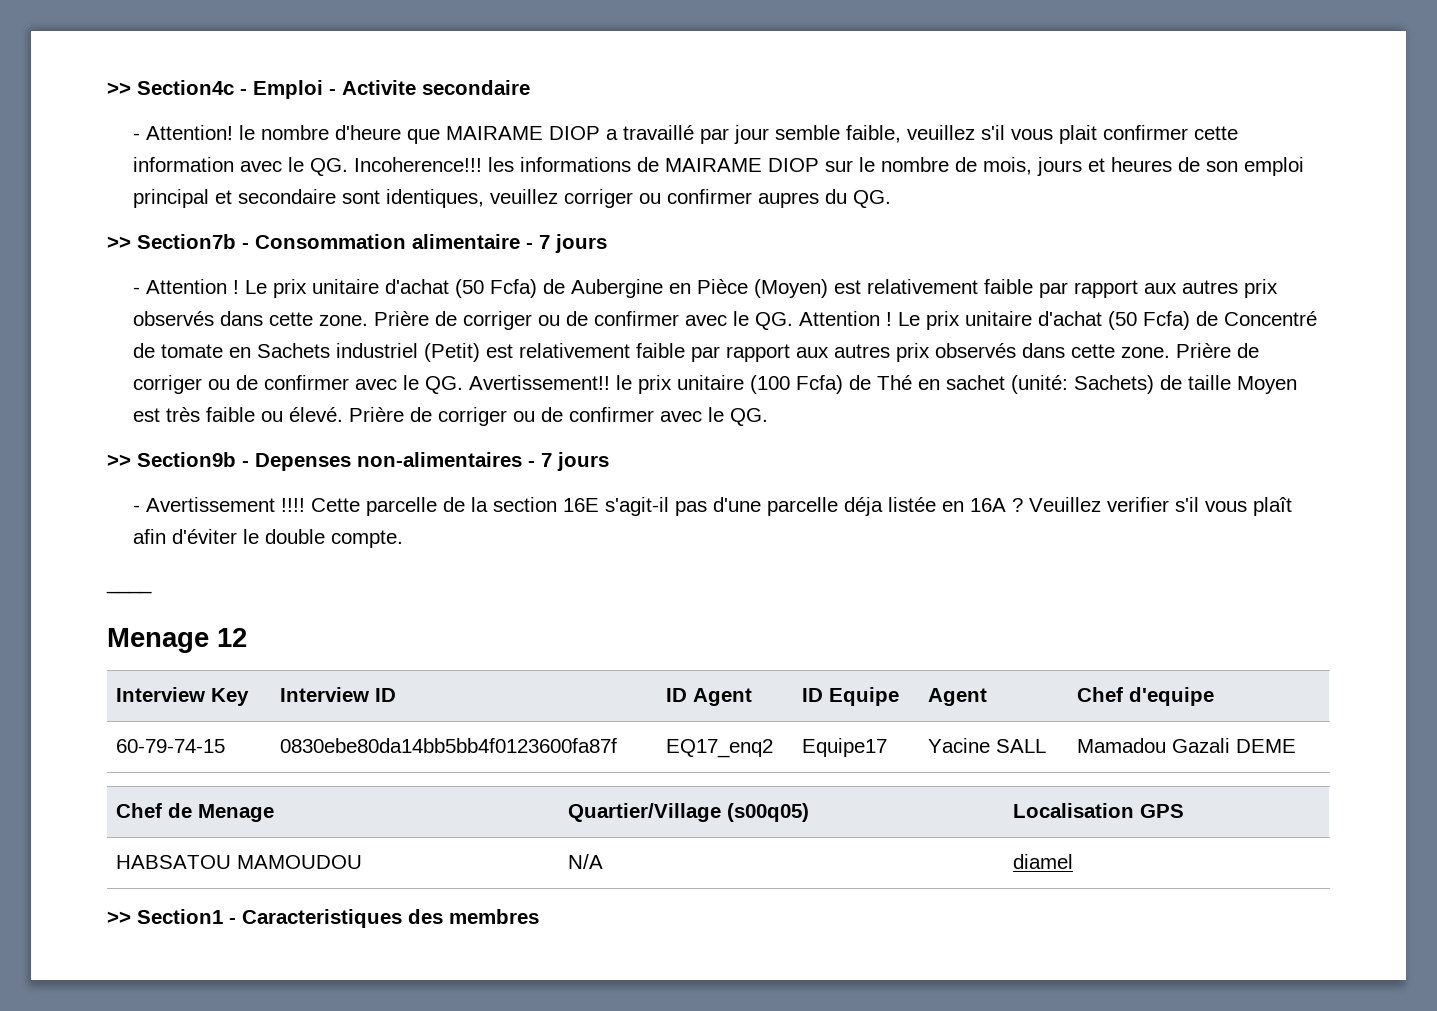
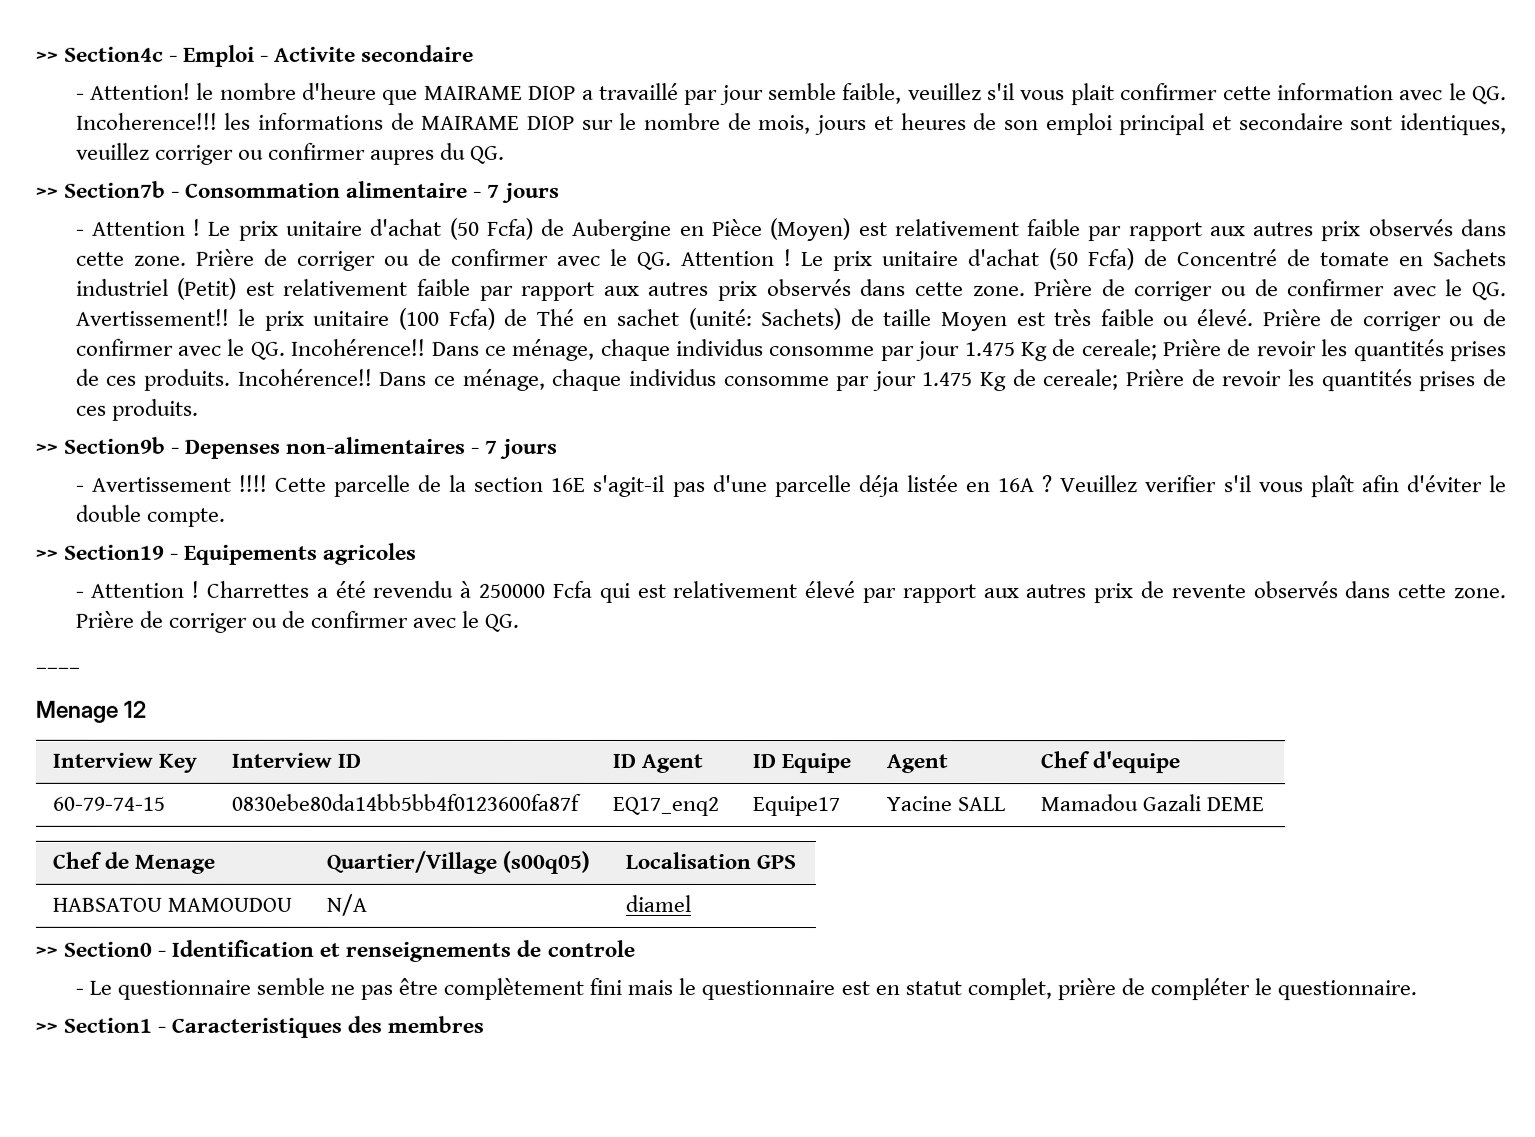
(769, 417) none -> [291,338,1508,362] [75,368,1508,392] [75,398,199,421] Incohérence!! Dans ce ménage, chaque individus consomme par jour 1.475 Kg de cereale; Prière de revoir les quantités prises de ces produits. Incohérence!! Dans ce ménage, chaque individus consomme par jour 1.475 Kg de cereale; Prière de revoir les quantités prises de ces produits.
(404, 539) none -> [36,542,418,565] [74,580,1507,604] [74,610,520,633] // >> Section19 - Equipements agricoles // - Attention ! Charrettes a été revendu à 250000 Fcfa qui est relativement élevé par rapport aux autres prix de revente observés dans cette zone. Prière de corriger ou de confirmer avec le QG.
(1073, 861) none -> [35,939,635,962] [74,977,1418,1001] // >> Section0 - Identification et renseignements de controle // - Le questionnaire semble ne pas être complètement fini mais le questionnaire est en statut complet, prière de compléter le questionnaire.

